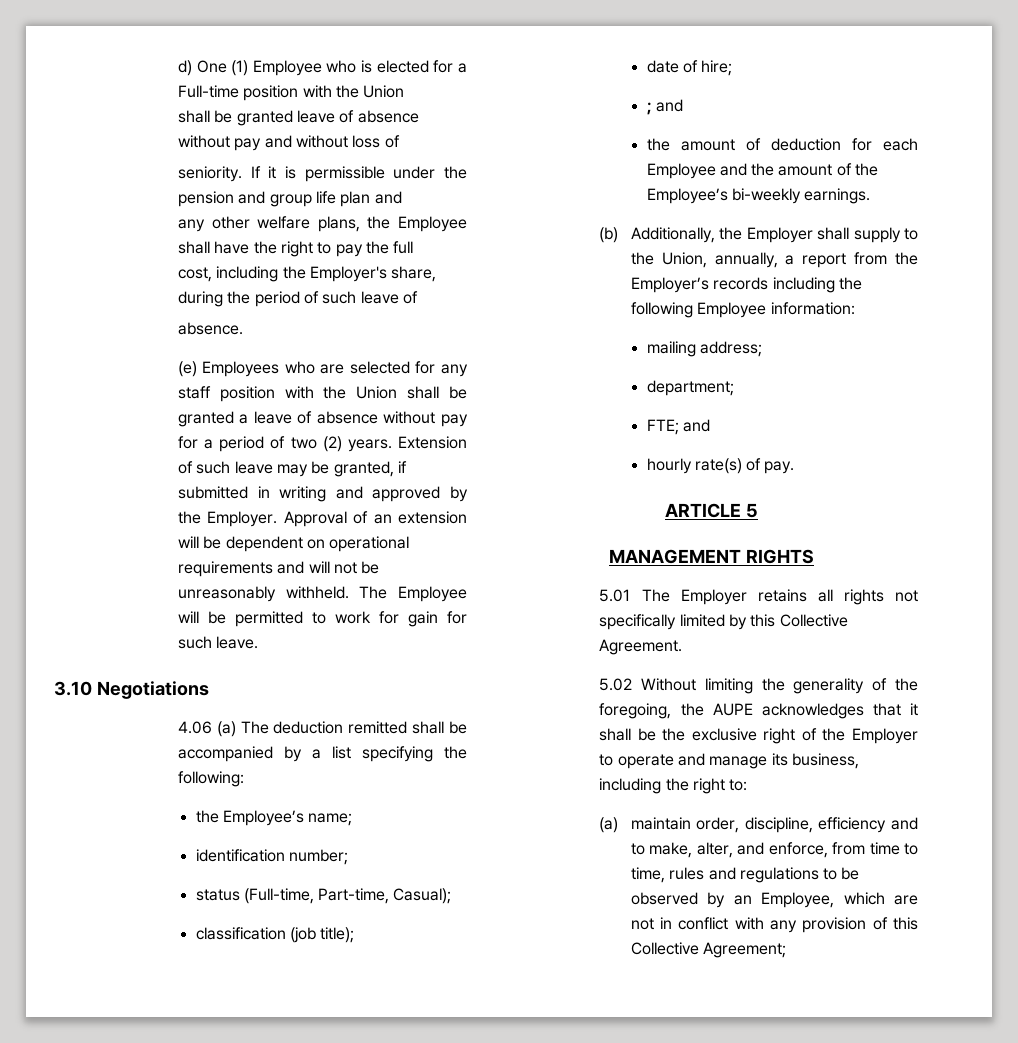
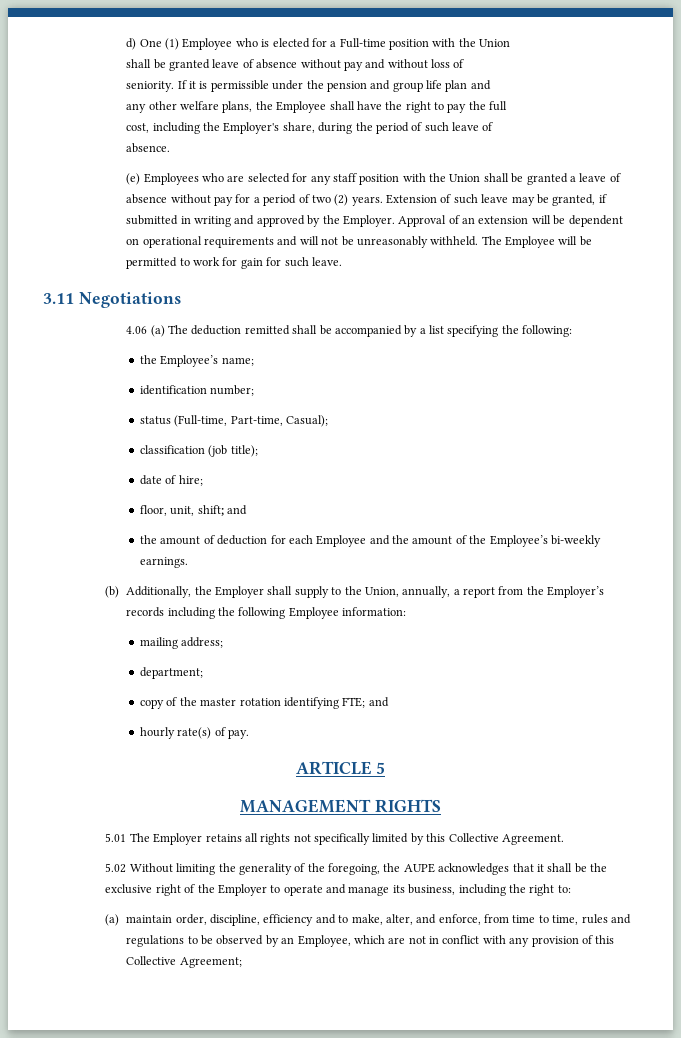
[54,681,92,696] 3.10 -> [43,293,74,304] 3.11
[646,102,652,115] ; -> [139,505,224,516] floor, unit, shift;
(734, 388) none -> [139,697,339,709] copy of the master rotation identifying

